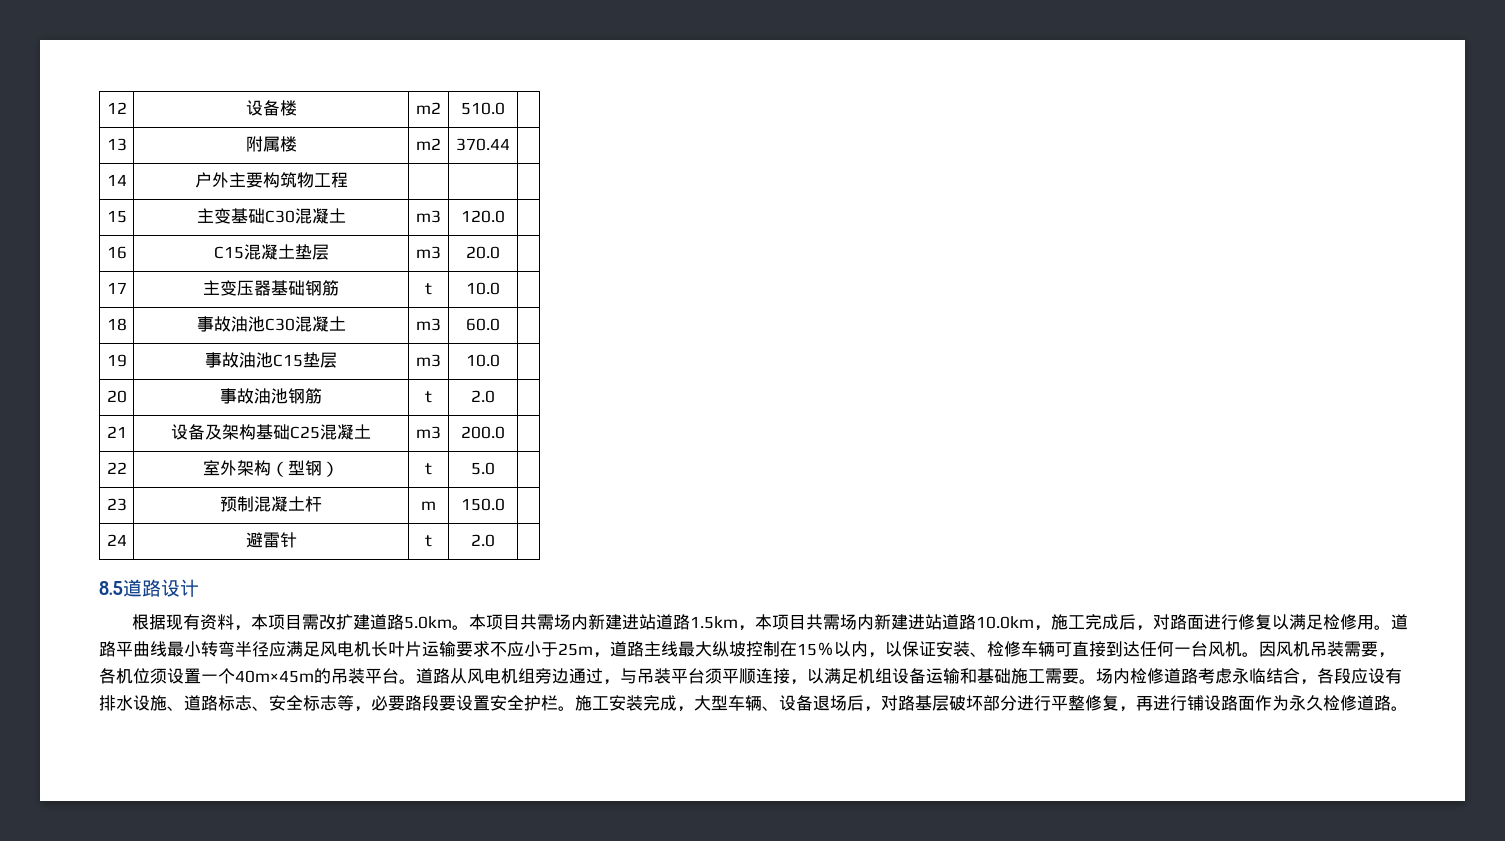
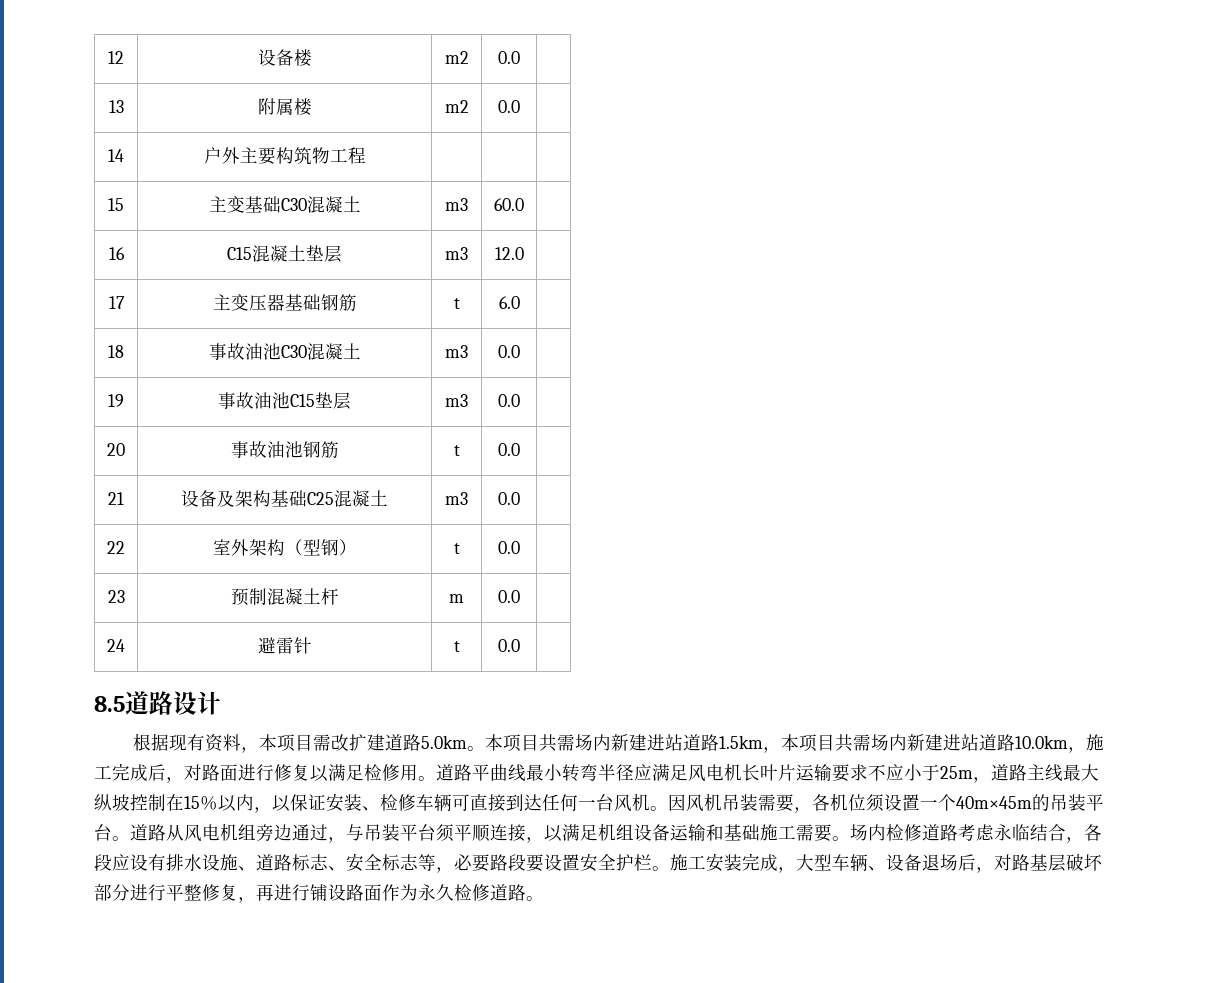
[461,102,505,115] 510.0 -> [498,51,520,64] 0.0
[456,138,510,151] 370.44 -> [498,100,520,113] 0.0
[461,210,505,223] 120.0 -> [494,198,524,211] 60.0
[466,246,500,259] 20.0 -> [494,247,524,260] 12.0
[466,282,500,295] 10.0 -> [498,296,520,309] 6.0
[466,318,500,331] 60.0 -> [498,345,520,358] 0.0
[466,354,500,367] 10.0 -> [498,394,520,407] 0.0
[471,390,495,403] 2.0 -> [498,443,520,456] 0.0
[461,426,505,439] 200.0 -> [498,492,520,505] 0.0
[471,462,495,475] 5.0 -> [498,541,520,554] 0.0
[461,498,505,511] 150.0 -> [498,590,520,603] 0.0
[471,534,495,547] 2.0 -> [498,639,520,652] 0.0

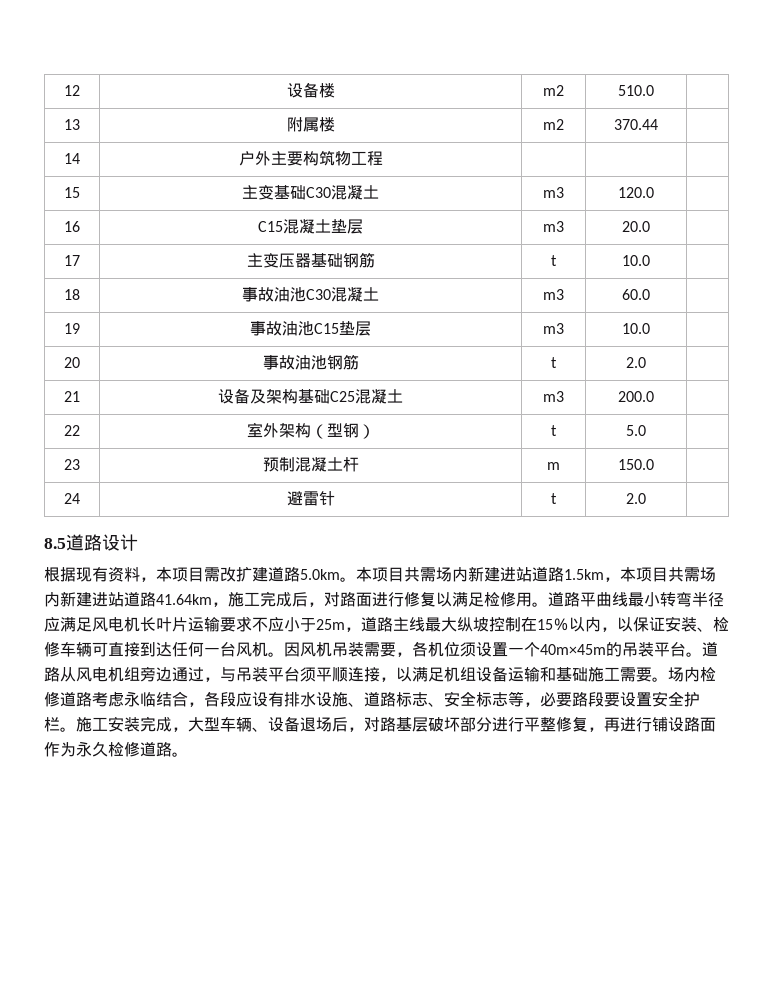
[498,51,520,64] 0.0 -> [618,85,654,96] 510.0
[498,100,520,113] 0.0 -> [614,119,658,130] 370.44
[494,198,524,211] 60.0 -> [618,187,654,198] 120.0
[494,247,524,260] 12.0 -> [622,221,650,232] 20.0
[498,296,520,309] 6.0 -> [622,255,650,266] 10.0
[498,345,520,358] 0.0 -> [622,289,650,300] 60.0
[498,394,520,407] 0.0 -> [622,323,650,334] 10.0
[498,443,520,456] 0.0 -> [626,357,646,368] 2.0
[498,492,520,505] 0.0 -> [618,391,654,402] 200.0
[498,541,520,554] 0.0 -> [626,425,646,436] 5.0
[498,590,520,603] 0.0 -> [618,459,654,470] 150.0
[498,639,520,652] 0.0 -> [626,493,646,504] 2.0
[1015,735,1069,749] 10.0km -> [156,594,212,605] 41.64km

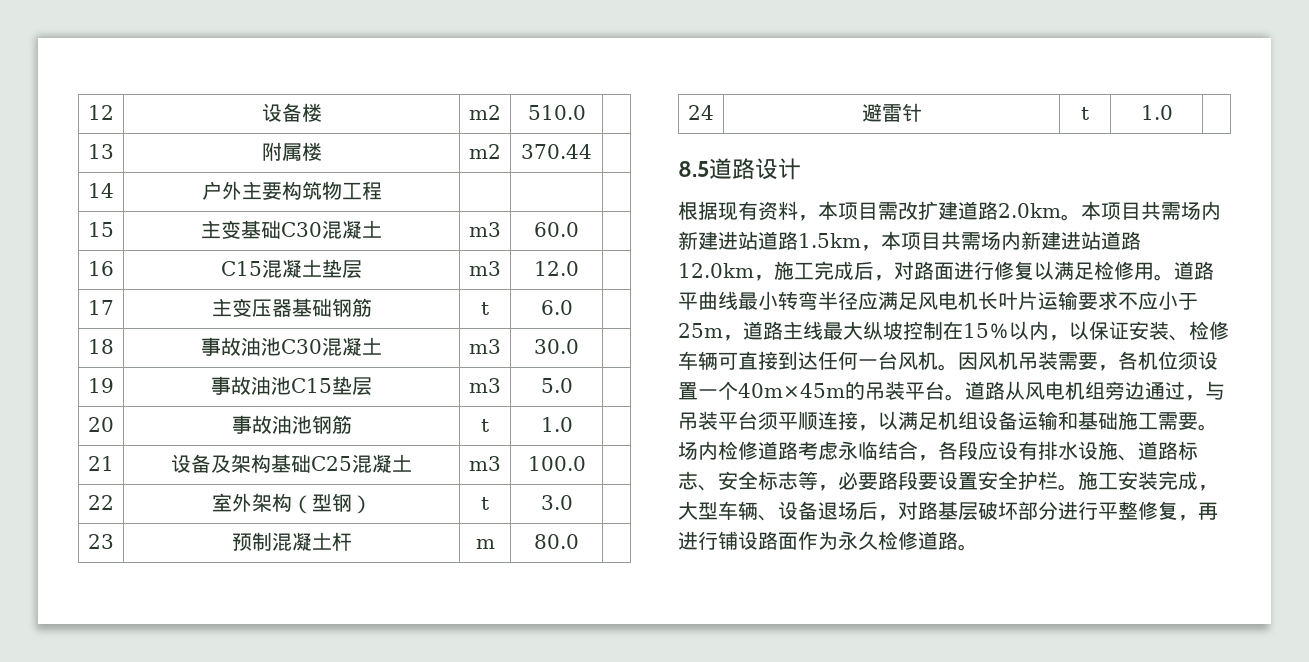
[618,187,654,198] 120.0 -> [534,222,579,237] 60.0
[622,221,650,232] 20.0 -> [534,261,579,276] 12.0
[622,255,650,266] 10.0 -> [540,300,573,315] 6.0
[622,289,650,300] 60.0 -> [534,339,579,354] 30.0
[622,323,650,334] 10.0 -> [540,378,573,393] 5.0
[626,357,646,368] 2.0 -> [540,417,573,432] 1.0
[618,391,654,402] 200.0 -> [527,456,586,471] 100.0
[626,425,646,436] 5.0 -> [540,495,573,510] 3.0
[618,459,654,470] 150.0 -> [534,534,579,549] 80.0
[626,493,646,504] 2.0 -> [1140,105,1173,120] 1.0
[300,569,340,580] 5.0km -> [998,203,1061,218] 2.0km
[156,594,212,605] 41.64km -> [678,263,754,278] 12.0km

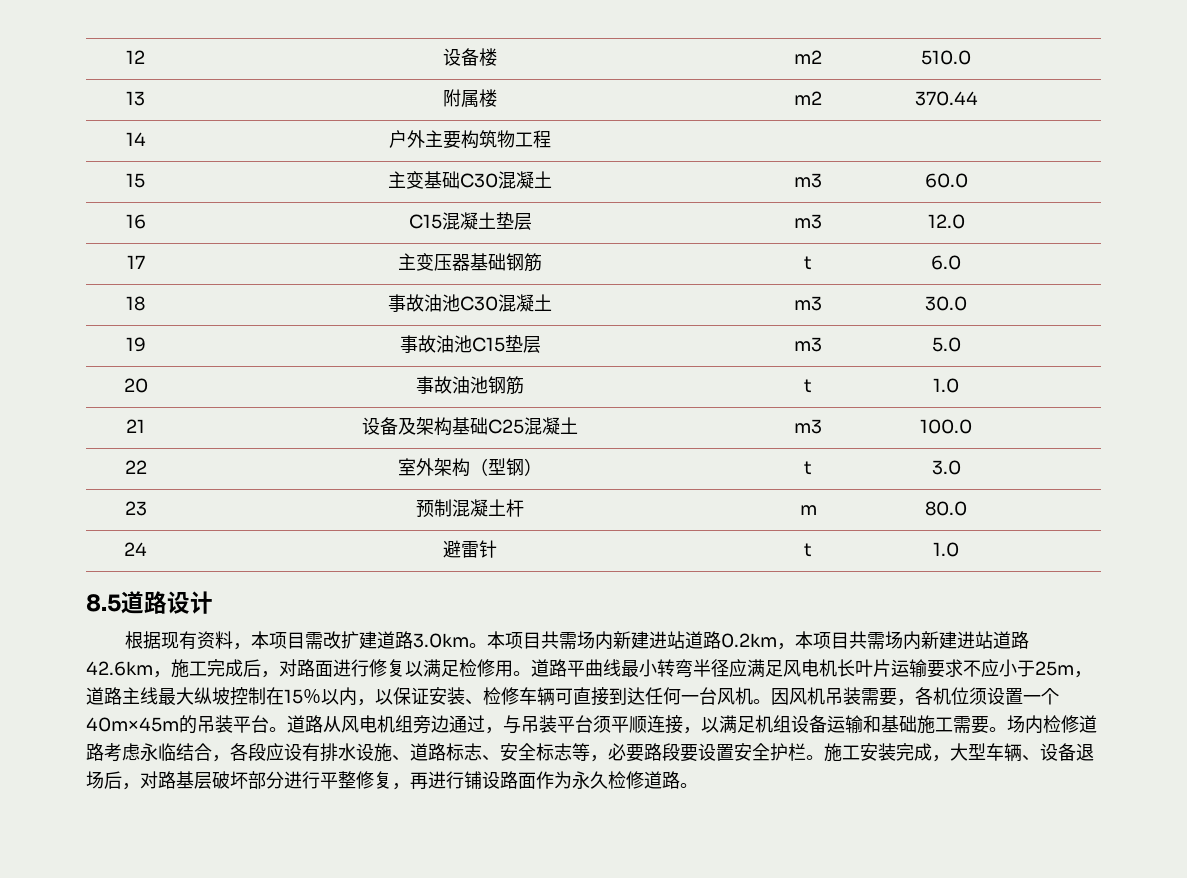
[998,203,1061,218] 2.0km -> [412,633,469,648] 3.0km
[798,233,861,248] 1.5km -> [720,633,777,648] 0.2km
[678,263,754,278] 12.0km -> [86,661,153,676] 42.6km

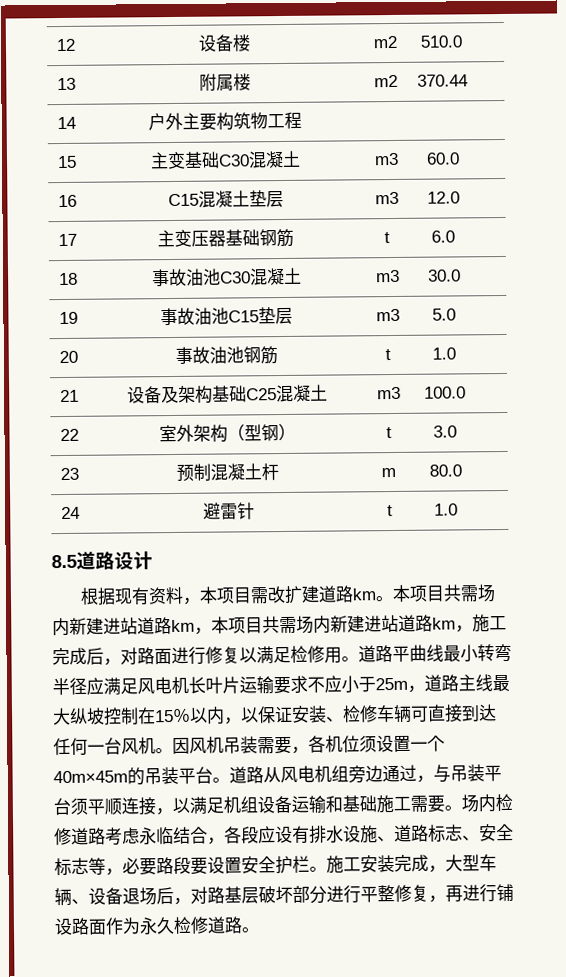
[412,633,469,648] 3.0km -> [352,588,378,601] km
[720,633,777,648] 0.2km -> [171,619,195,633] km
[86,661,153,676] 42.6km -> [432,617,456,630] km

